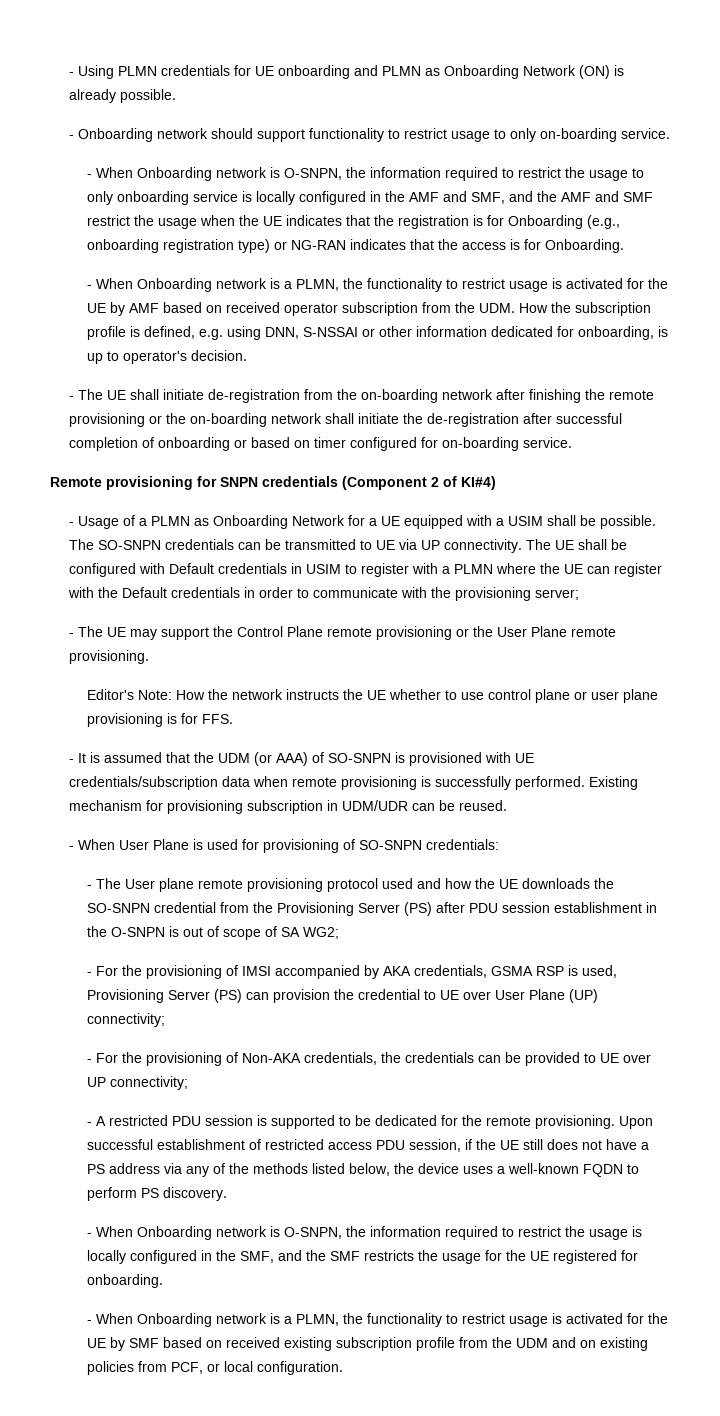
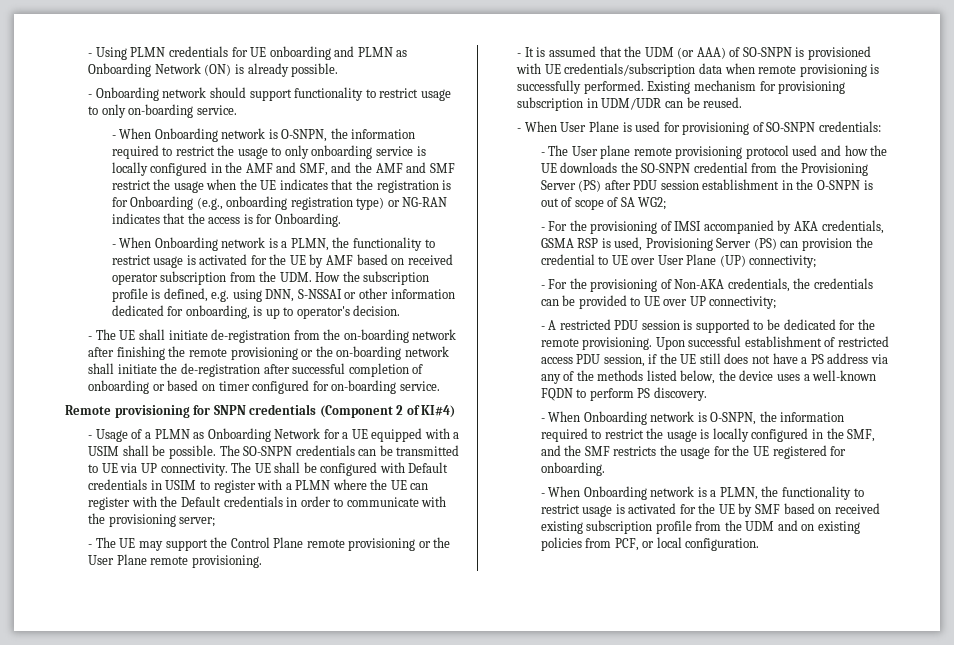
[87,689,659,703] [87,713,234,727] // Editor's Note: How the network instructs the UE whether to use control plane or user plane provisioning is for FFS. -> (262, 561) none

